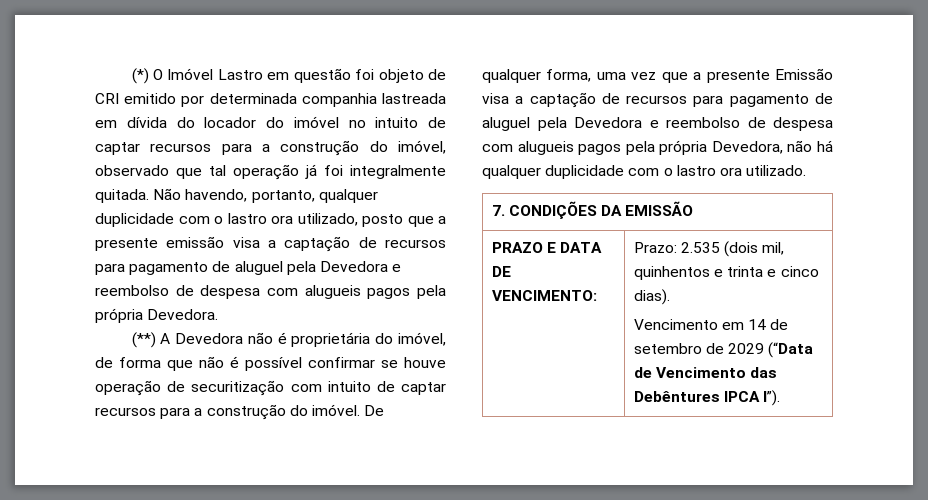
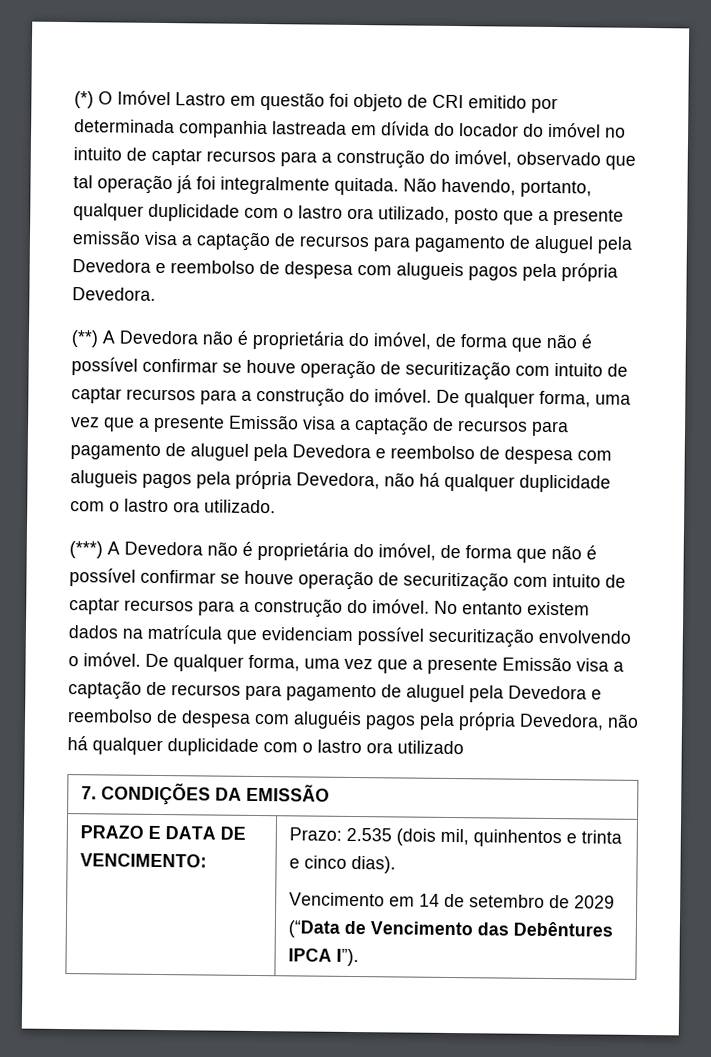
(807, 170) none -> [69,541,597,563] [69,568,626,592] [69,597,590,618] [68,624,631,648] [68,652,624,675] [68,680,602,703] [67,709,639,731] [67,736,464,757] // (***) A Devedora não é proprietária do imóvel, de forma que não é possível confirmar se houve operação de securitização com intuito de captar recursos para a construção do imóvel. No entanto existem dados na matrícula que evidenciam possível securitização envolvendo o imóvel. De qualquer forma, uma vez que a presente Emissão visa a captação de recursos para pagamento de aluguel pela Devedora e reembolso de despesa com aluguéis pagos pela própria Devedora, não há qualquer duplicidade com o lastro ora utilizado

